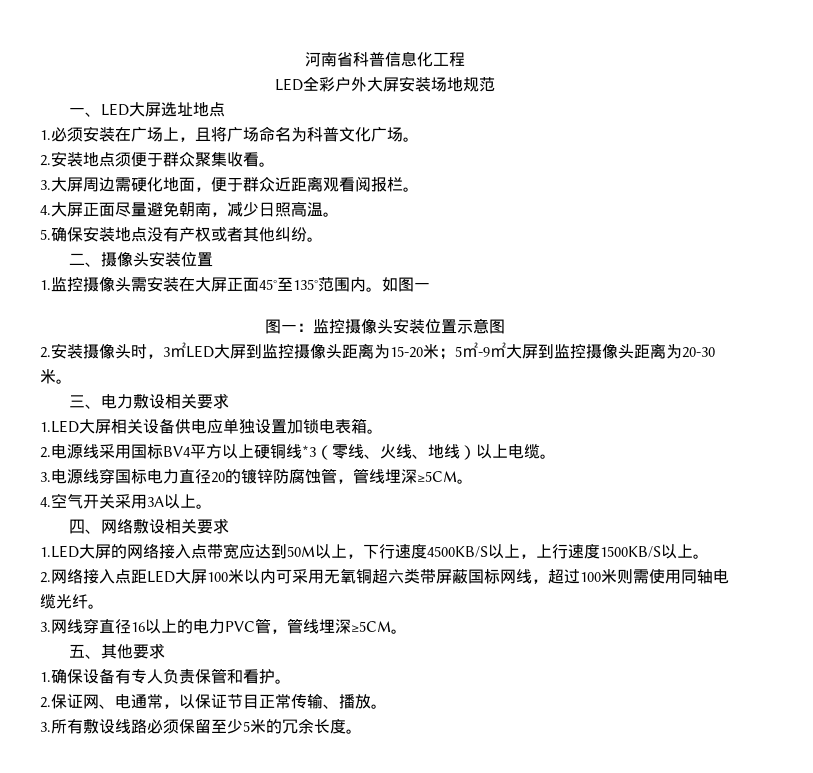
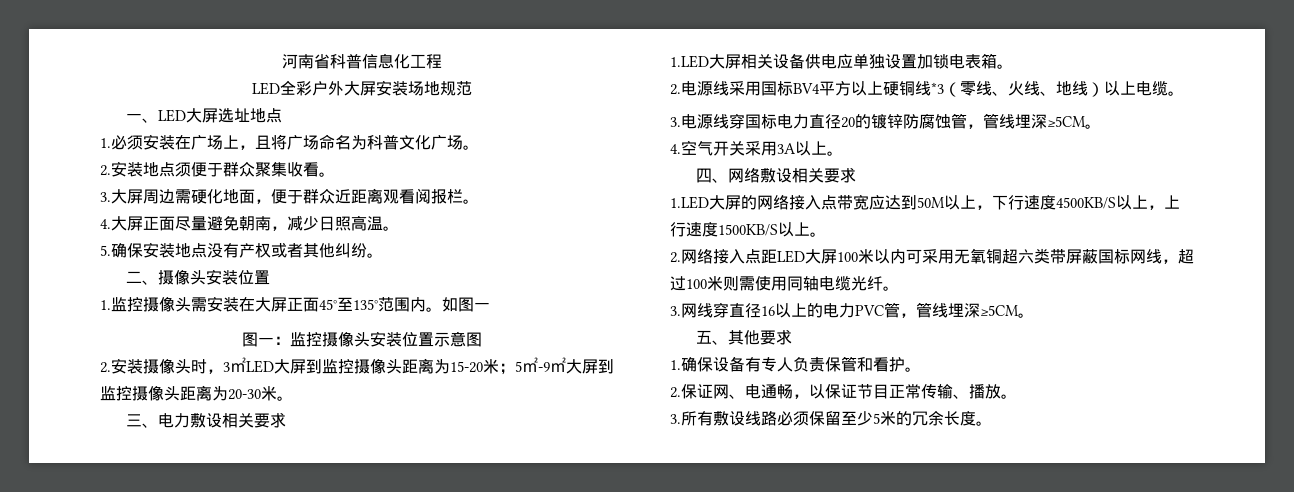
[147,694,163,709] 常 -> [777,384,793,399] 畅

